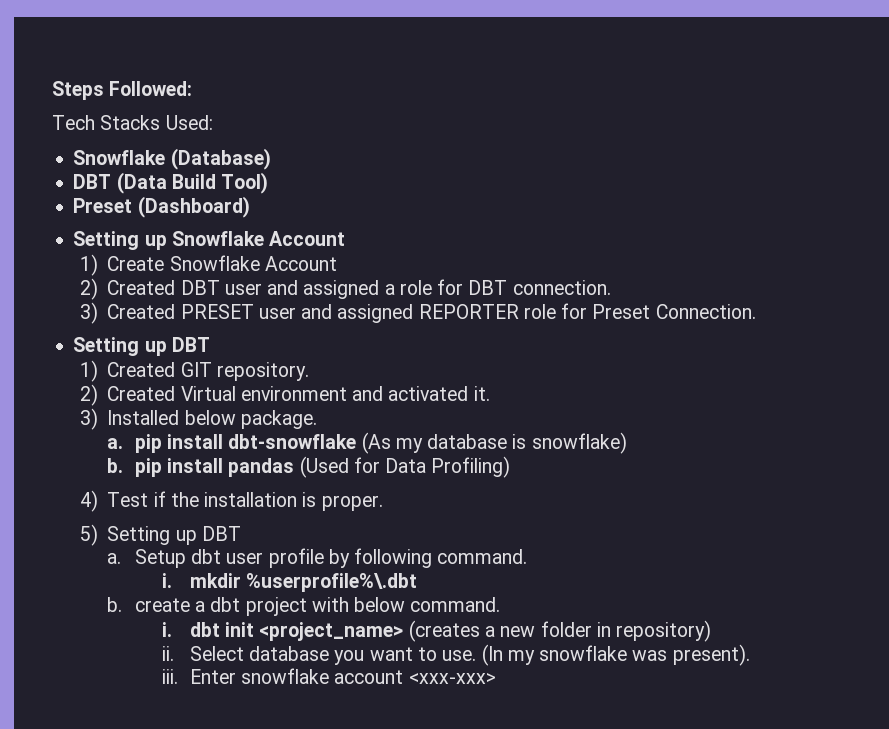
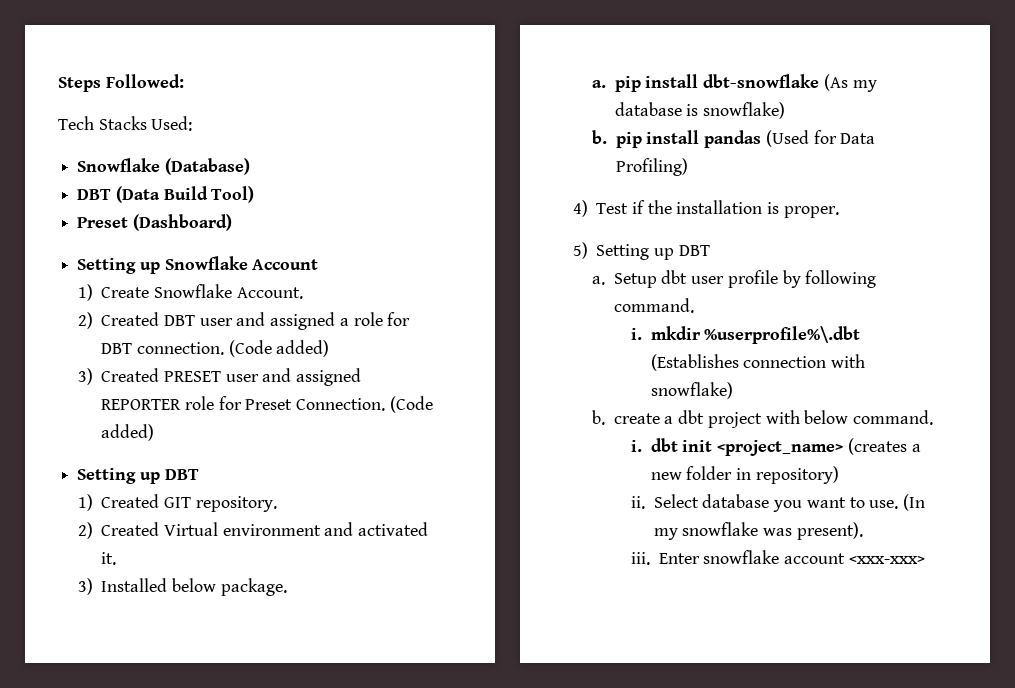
[264,256,337,271] Account -> [236,287,303,299] Account.
(611, 287) none -> [228,340,330,357] (Code added)
(756, 311) none -> [389,396,433,413] [101,424,155,441] (Code added)
(418, 582) none -> [650,354,866,371] [650,382,733,399] (Establishes connection with snowflake)

